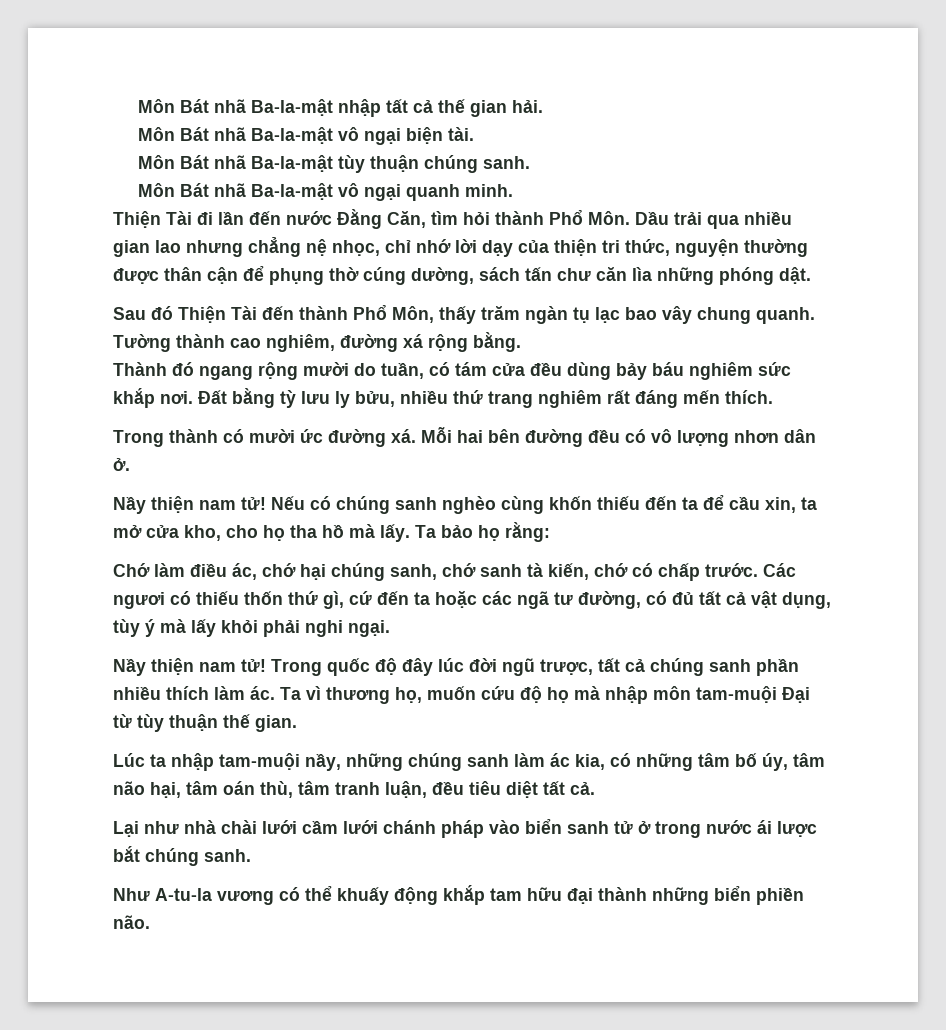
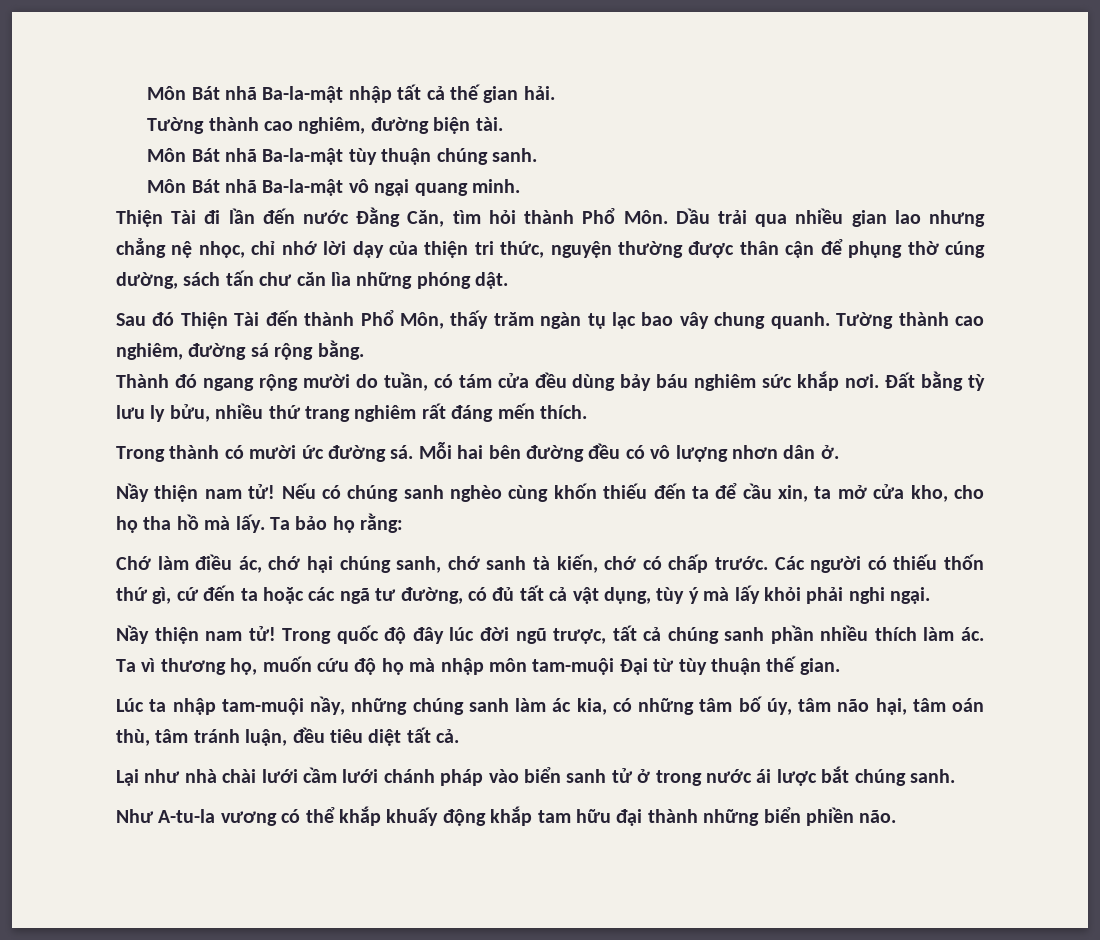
[138,127,402,145] Môn Bát nhã Ba-la-mật vô ngại -> [147,117,429,134] Tường thành cao nghiêm, đường
[406,184,461,201] quanh -> [414,183,468,196] quang
[403,334,423,348] xá -> [250,343,269,357] sá
[391,429,416,443] xá. -> [390,445,414,459] sá.
[113,592,165,609] ngươi -> [810,556,862,573] người
[335,782,380,795] tranh -> [193,729,240,743] tránh
(332, 893) none -> [339,806,381,826] khắp

